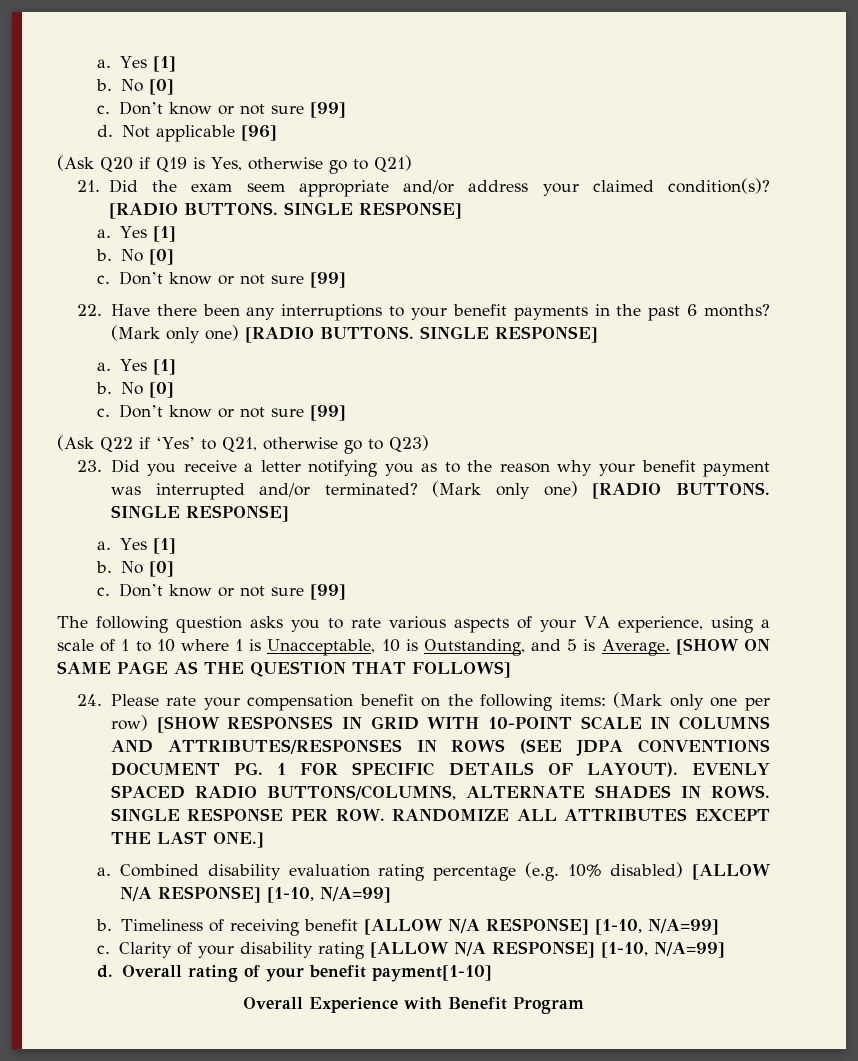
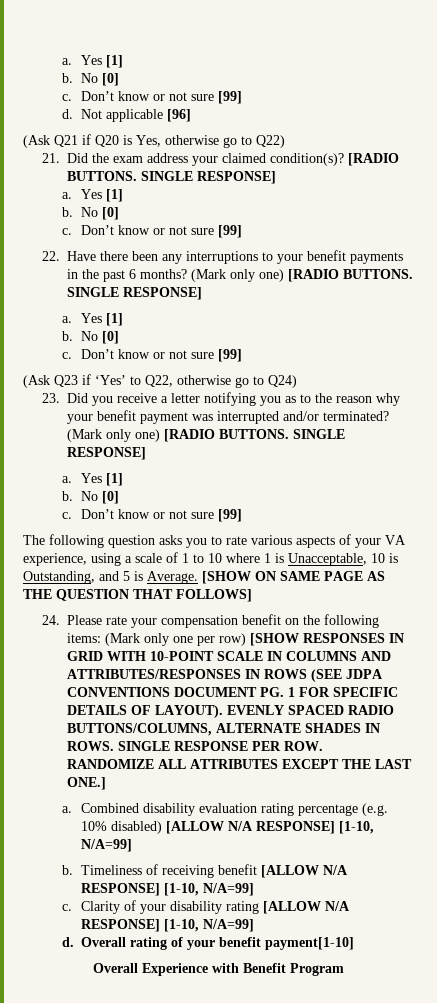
[100,157,187,172] Q20 if Q19 -> [54,134,119,147] Q21 if Q20
[373,155,412,172] Q21) -> [256,135,285,148] Q22)
[246,180,455,197] seem appropriate and/or -> (144, 159) none
[100,437,133,452] Q22 -> [54,375,78,387] Q23
[221,435,429,454] Q21, otherwise go to Q23) -> [145,375,297,388] Q22, otherwise go to Q24)

